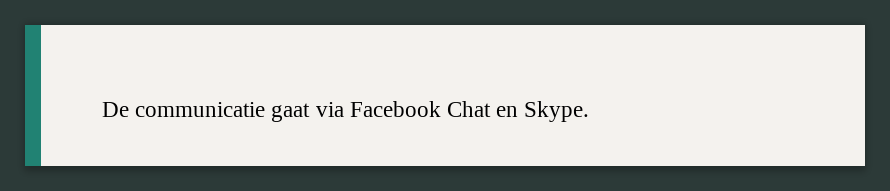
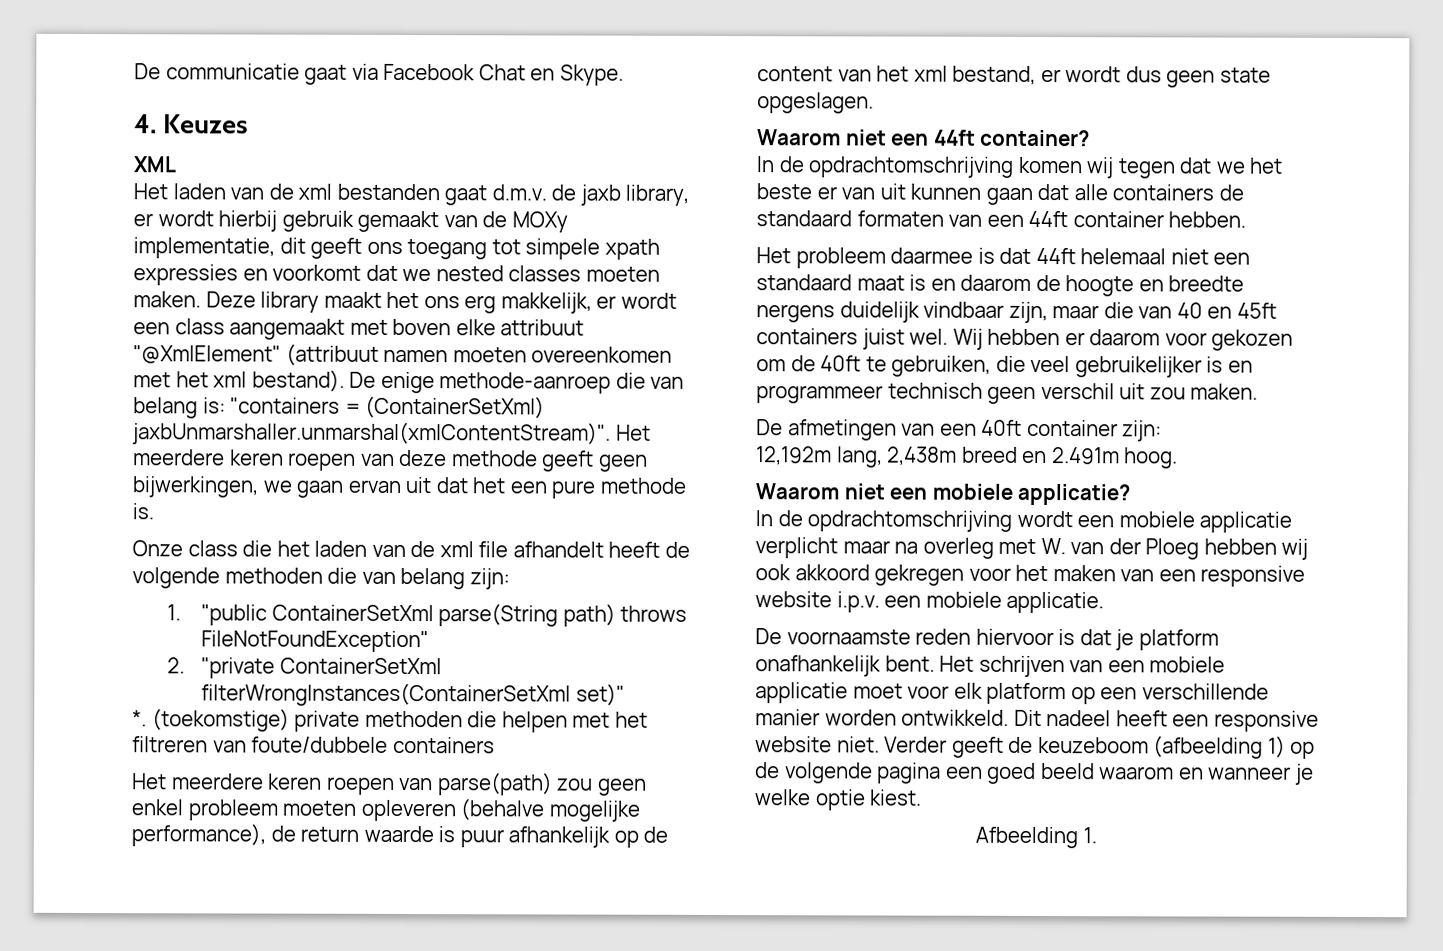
(590, 111) none -> [134,114,249,134] [133,156,177,173] [133,183,690,206] [133,210,568,233] [133,237,660,260] [133,264,660,286] [133,291,677,314] [133,318,585,340] [133,343,673,366] [133,369,685,394] [133,395,546,419] [132,421,651,446] [133,449,648,472] [132,476,686,499] [132,503,154,520] [132,540,690,558] [132,567,510,590] [166,603,688,627] [201,630,430,653] [166,657,442,679] [201,682,625,707] [132,708,648,733] [132,736,495,754] [132,772,647,796] [131,798,640,822] [131,823,669,848] [757,65,1271,88] [757,92,874,114] [757,129,1091,147] [756,156,1284,179] [756,183,1244,205] [756,210,1247,228] [756,247,1251,269] [756,274,1245,297] [756,301,1277,324] [756,328,1294,351] [756,355,1253,378] [756,382,1259,404] [756,419,1163,442] [756,446,1179,469] [755,483,1131,506] [755,510,1293,533] [755,537,1309,560] [755,564,1306,587] [755,591,1105,614] [755,628,1219,651] [755,655,1226,678] [755,682,1269,705] [755,709,1319,732] [755,735,1316,759] [755,762,1314,785] [754,789,923,811] [975,826,1097,849] // 4. Keuzes // XML // Het laden van de xml bestanden gaat d.m.v. de jaxb library, er wordt hierbij gebruik gemaakt van de MOXy implementatie, dit geeft ons toegang tot simpele xpath expressies en voorkomt dat we nested classes moeten maken. Deze library maakt het ons erg makkelijk, er wordt een class aangemaakt met boven elke attribuut "@XmlElement" (attribuut namen moeten overeenkomen met het xml bestand). De enige methode-aanroep die van belang is: "containers = (ContainerSetXml) jaxbUnmarshaller.unmarshal(xmlContentStream)". Het meerdere keren roepen van deze methode geeft geen bijwerkingen, we gaan ervan uit dat het een pure methode is. // Onze class die het laden van de xml file afhandelt heeft de volgende methoden die van belang zijn: // 1. "public ContainerSetXml parse(String path) throws FileNotFoundException" // 2. "private ContainerSetXml filterWrongInstances(ContainerSetXml set)" // *. (toekomstige) private methoden die helpen met het filtreren van foute/dubbele containers // Het meerdere keren roepen van parse(path) zou geen enkel probleem moeten opleveren (behalve mogelijke performance), de return waarde is puur afhankelijk op de content van het xml bestand, er wordt dus geen state opgeslagen. // Waarom niet een 44ft container? // In de opdrachtomschrijving komen wij tegen dat we het beste er van uit kunnen gaan dat alle containers de standaard formaten van een 44ft container hebben. // Het probleem daarmee is dat 44ft helemaal niet een standaard maat is en daarom de hoogte en breedte nergens duidelijk vindbaar zijn, maar die van 40 en 45ft containers juist wel. Wij hebben er daarom voor gekozen om de 40ft te gebruiken, die veel gebruikelijker is en programmeer technisch geen verschil uit zou maken. // De afmetingen van een 40ft container zijn: // 12,192m lang, 2,438m breed en 2.491m hoog. // Waarom niet een mobiele applicatie? // In de opdrachtomschrijving wordt een mobiele applicatie verplicht maar na overleg met W. van der Ploeg hebben wij ook akkoord gekregen voor het maken van een responsive website i.p.v. een mobiele applicatie. // De voornaamste reden hiervoor is dat je platform onafhankelijk bent. Het schrijven van een mobiele applicatie moet voor elk platform op een verschillende manier worden ontwikkeld. Dit nadeel heeft een responsive website niet. Verder geeft de keuzeboom (afbeelding 1) op de volgende pagina een goed beeld waarom en wanneer je welke optie kiest. // Afbeelding 1.

